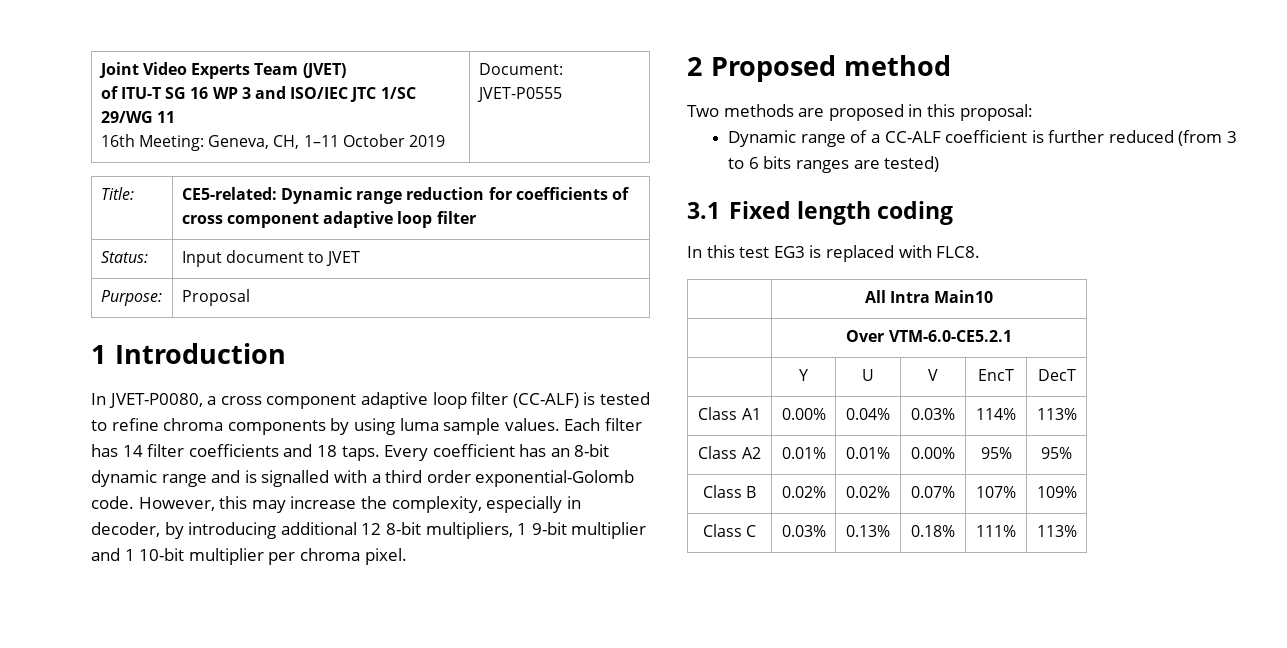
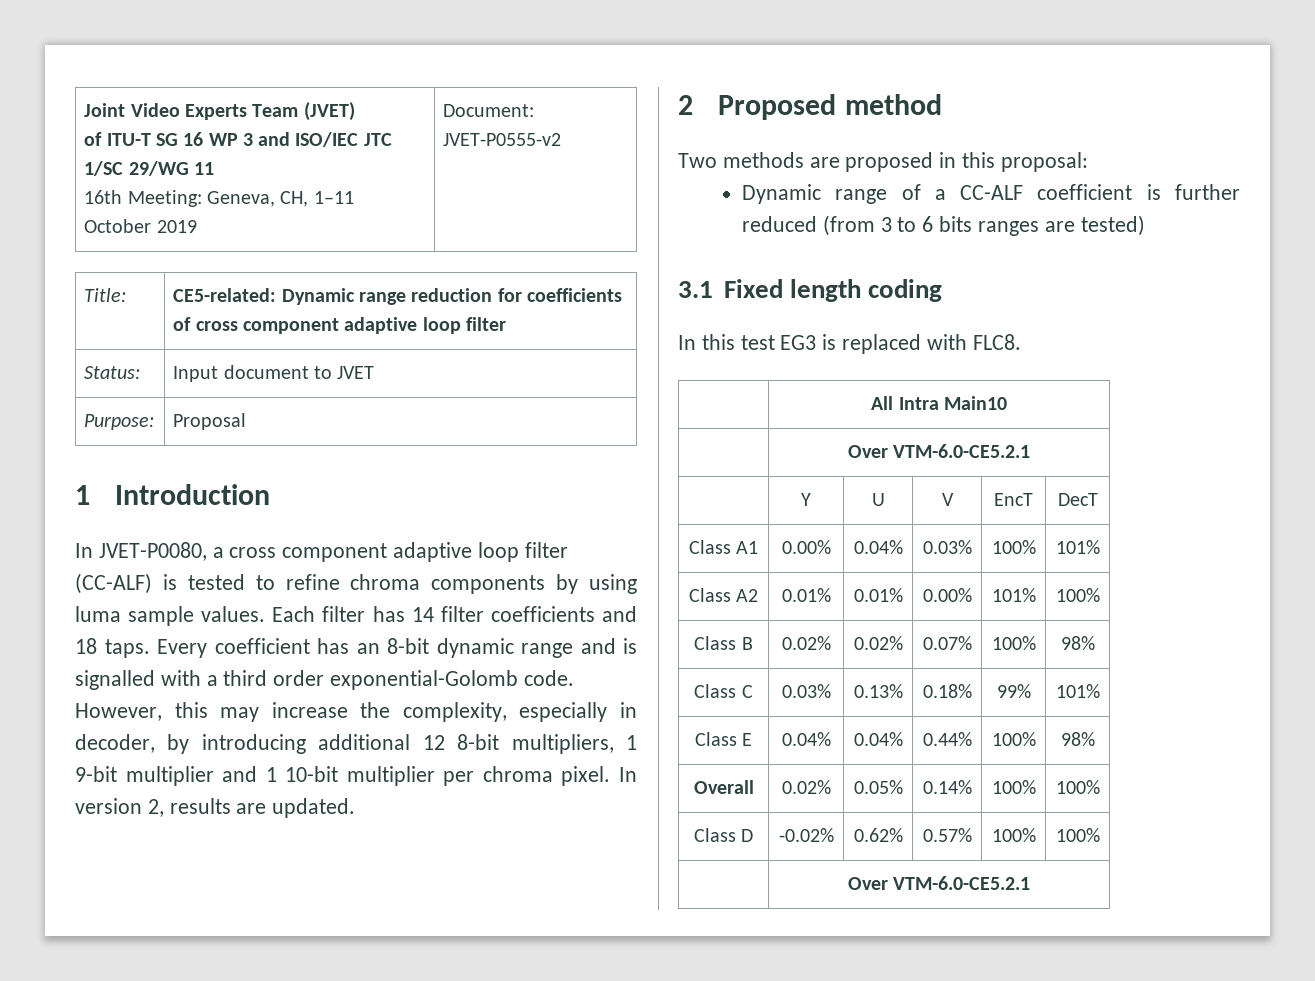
[476,87,562,102] JVET-P0555 -> [443,133,562,146] JVET-P0555-v2
(407, 556) none -> [618,767,637,782] [75,798,356,818] In version 2, results are updated.
[976,408,1016,420] [1036,408,1077,420] 114% | 113% -> [991,540,1036,554] [1055,540,1100,554] 100% | 101%
[980,447,1012,459] [1041,447,1072,459] 95% | 95% -> [991,588,1036,602] [1055,588,1100,602] 101% | 100%
[976,486,1016,498] [1036,486,1077,498] 107% | 109% -> [991,636,1036,650] [1060,636,1095,650] 100% | 98%
[976,525,1016,537] [1036,525,1077,537] 111% | 113% -> [996,684,1031,698] [1055,684,1100,698] [694,732,753,746] [781,732,831,746] [853,732,903,746] [922,732,972,746] [991,732,1036,746] [1060,732,1095,746] [693,780,754,794] [781,780,831,794] [853,780,903,794] [922,780,972,794] [991,780,1036,794] [1055,780,1100,794] [693,828,754,842] [778,828,834,842] [853,828,903,842] [922,828,972,842] [991,828,1036,842] [1055,828,1100,842] [847,876,1031,890] 99% | 101% // Class E | 0.04% | 0.04% | 0.44% | 100% | 98% // Overall | 0.02% | 0.05% | 0.14% | 100% | 100% // Class D | -0.02% | 0.62% | 0.57% | 100% | 100% // | Over VTM-6.0-CE5.2.1

